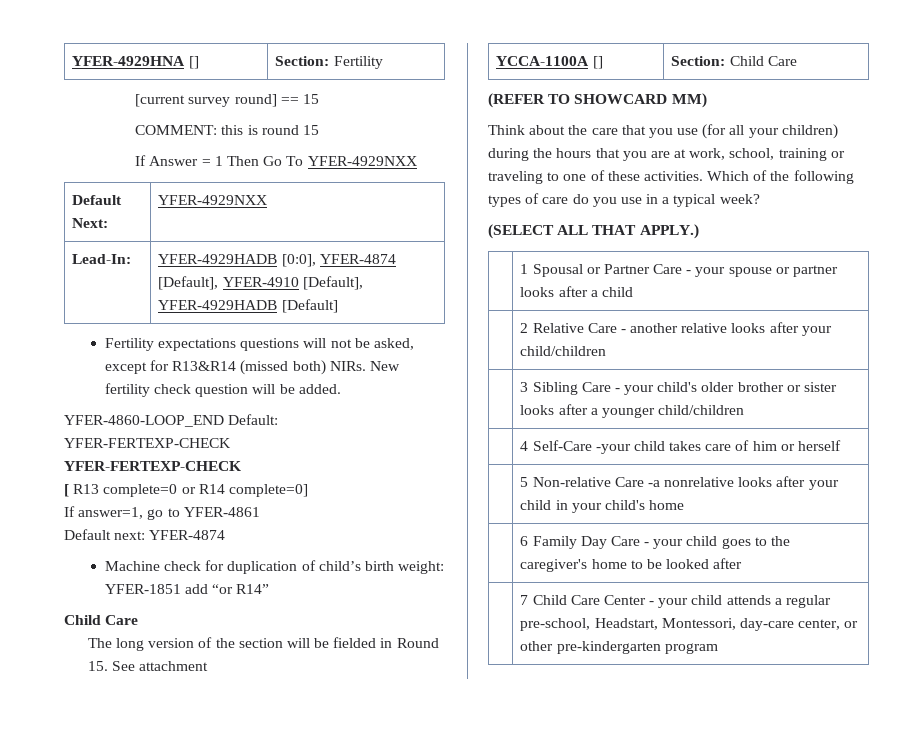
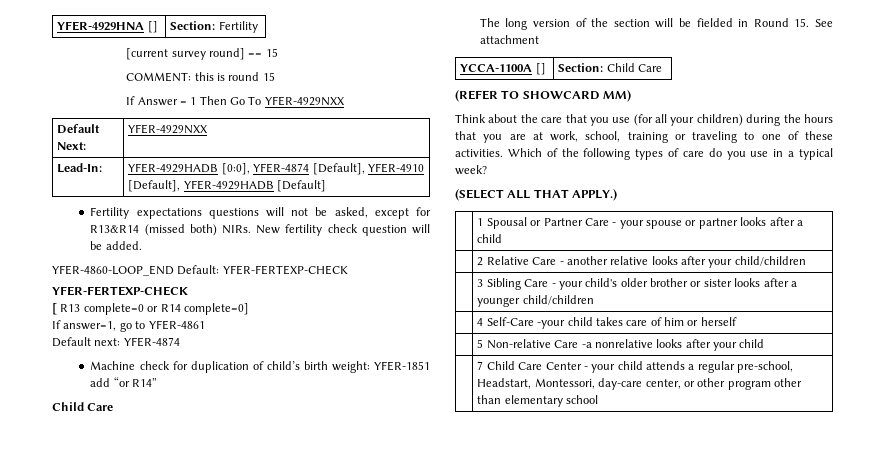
[555,500,685,513] [520,536,791,549] [520,558,743,572] in your child's home // | 6 Family Day Care - your child goes to the caregiver's home to be looked after -> (765, 343) none
[556,641,718,654] pre-kindergarten program -> [727,378,803,390] [477,395,599,407] program other than elementary school

